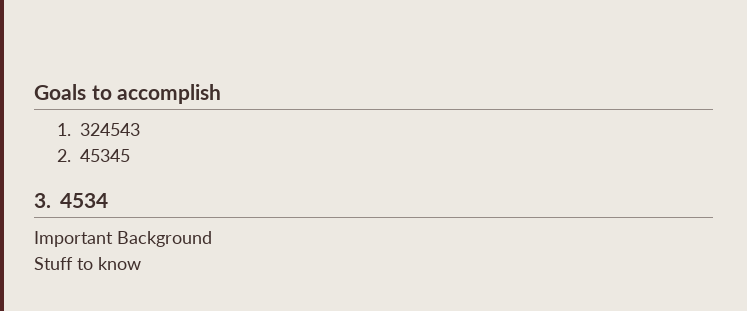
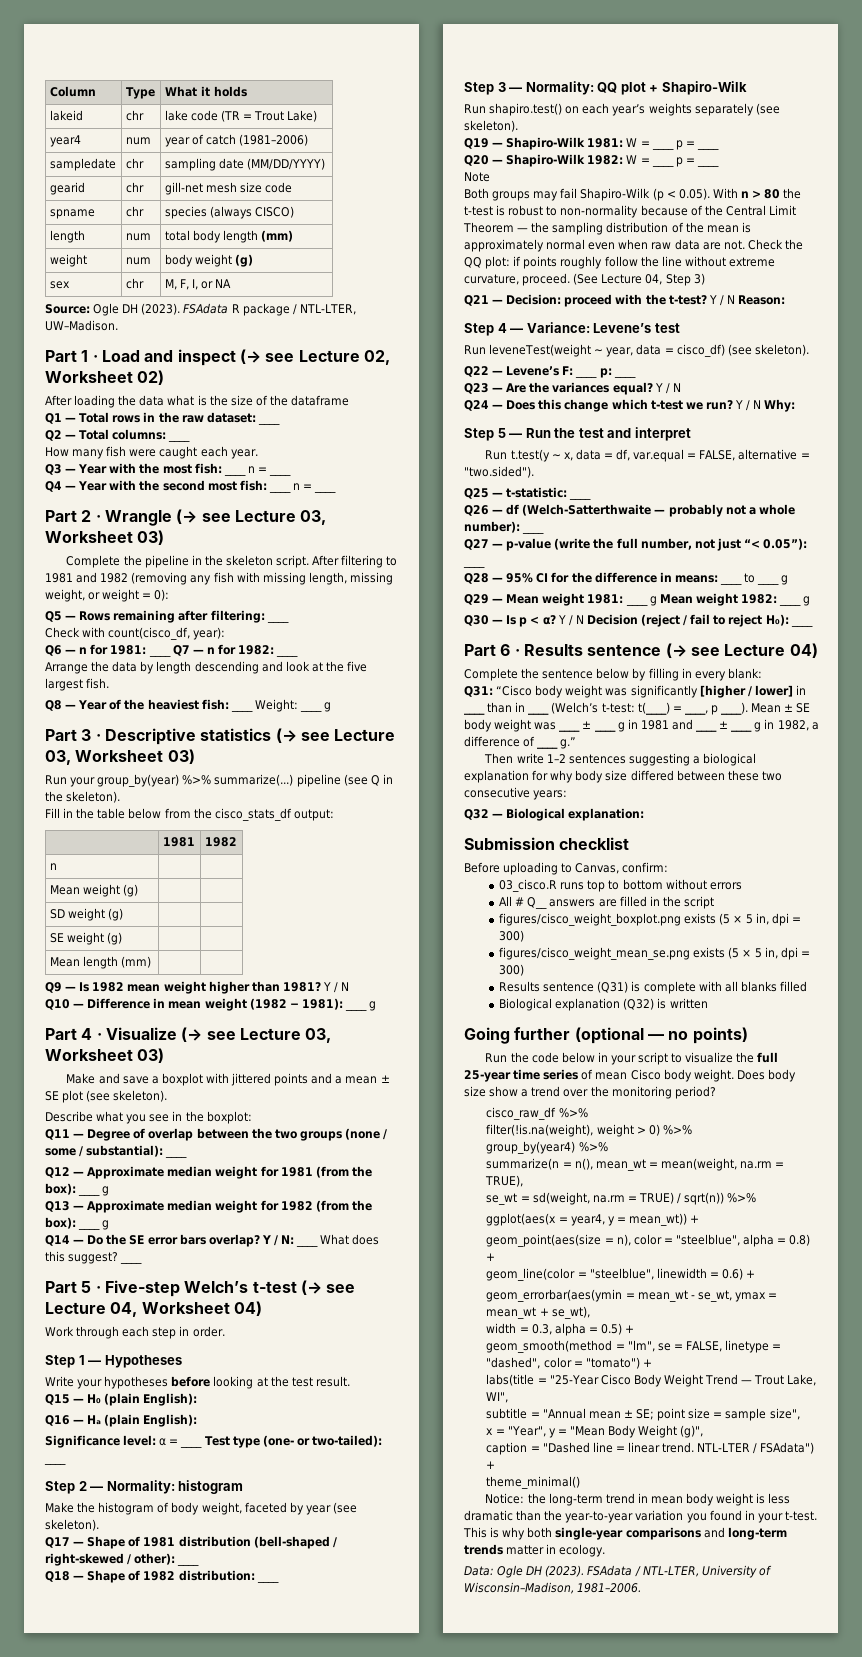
[34,84,222,104] [56,123,140,136] [56,149,130,162] [34,193,108,208] [34,231,212,247] [34,257,141,270] Goals to accomplish // 1. 324543 // 2. 45345 // 3. 4534 // Important Background // Stuff to know -> [49,86,96,97] [125,87,155,99] [164,86,247,97] [49,110,83,121] [125,110,144,121] [164,110,318,122] [49,135,81,147] [125,137,151,145] [164,134,308,147] [49,158,116,171] [125,158,144,169] [164,158,325,171] [49,182,85,195] [125,182,144,193] [164,182,292,195] [49,209,95,219] [125,206,144,217] [164,206,294,219] [49,230,85,243] [125,233,151,241] [164,230,293,243] [49,254,87,267] [125,257,151,265] [164,254,253,267] [49,281,70,289] [125,278,144,289] [164,279,232,290] [45,303,356,316] [45,320,118,331] [45,349,390,366] [45,370,165,385] [45,395,350,408] [45,412,280,425] [45,429,191,442] [45,446,258,459] [45,463,246,476] [247,466,267,473] [269,473,292,476] [45,480,291,493] [292,483,313,490] [314,490,337,493] [45,509,327,526] [45,530,165,545] [66,555,398,568] [45,572,393,585] [45,589,170,602] [45,610,289,623] [45,627,226,640] [45,644,299,657] [45,661,368,674] [45,678,110,691] [45,699,332,712] [45,728,396,745] [45,749,195,765] [45,774,393,787] [45,791,121,803] [45,808,334,821] [162,837,195,847] [204,837,237,847] [49,863,57,870] [49,884,138,897] [49,908,123,921] [49,932,122,945] [49,956,151,969] [45,981,350,994] [45,998,377,1011] [45,1027,332,1043] [45,1048,165,1063] [66,1073,390,1086] [45,1090,168,1103] [45,1111,252,1124] [45,1128,388,1141] [45,1145,188,1158] [45,1166,372,1179] [45,1183,110,1196] [45,1200,372,1213] [45,1217,110,1230] [45,1234,295,1247] [296,1234,380,1247] [45,1251,143,1264] [45,1280,356,1297] [45,1301,262,1317] [45,1326,225,1339] [45,1355,182,1368] [45,1376,350,1389] [45,1393,198,1406] [45,1414,198,1427] [45,1435,179,1448] [180,1435,382,1448] [44,1462,66,1465] [45,1480,244,1494] [45,1502,357,1515] [45,1519,99,1531] [45,1536,337,1549] [45,1553,200,1566] [45,1570,279,1583] [464,81,747,95] [464,103,780,116] [464,120,518,132] [464,137,650,150] [651,140,695,150] [696,147,719,150] [464,154,650,167] [651,157,695,167] [696,164,719,167] [464,172,490,182] [464,188,802,201] [464,205,796,218] [463,222,751,235] [464,239,803,252] [464,256,775,269] [464,273,705,286] [464,294,786,307] [464,322,680,336] [464,344,809,357] [464,366,574,377] [575,368,636,378] [464,382,681,395] [464,399,796,412] [464,427,691,441] [485,449,810,462] [464,466,534,478] [464,487,592,500] [464,504,795,517] [464,521,545,534] [464,538,808,551] [463,565,485,568] [464,572,789,585] [464,593,811,606] [464,614,813,627] [464,643,818,658] [464,668,762,681] [464,685,806,698] [464,702,526,715] [528,702,811,715] [464,719,581,732] [582,721,592,729] [594,719,718,732] [719,721,729,729] [731,719,819,732] [464,736,577,749] [484,753,757,766] [464,770,782,783] [464,787,568,800] [464,808,645,821] [464,837,630,850] [464,862,669,875] [499,879,742,892] [499,896,714,909] [499,913,801,926] [499,930,525,942] [499,947,810,960] [499,964,525,976] [499,981,807,994] [499,998,708,1011] [464,1027,748,1044] [485,1052,779,1065] [464,1069,796,1082] [464,1086,716,1099] [486,1107,588,1120] [486,1124,692,1137] [486,1141,608,1154] [486,1158,785,1171] [485,1175,524,1187] [486,1192,757,1205] [486,1213,700,1226] [486,1234,811,1247] [486,1253,496,1261] [486,1268,756,1281] [486,1289,778,1302] [486,1306,590,1319] [486,1323,635,1336] [486,1340,782,1353] [486,1357,652,1369] [486,1374,817,1387] [486,1392,509,1403] [486,1408,800,1421] [486,1425,704,1438] [486,1442,815,1455] [486,1461,496,1469] [486,1476,581,1489] [485,1493,791,1506] [464,1510,817,1523] [463,1527,787,1540] [464,1544,606,1557] [464,1565,772,1578] [464,1582,642,1594] Column | Type | What it holds // lakeid | chr | lake code (TR = Trout Lake) // year4 | num | year of catch (1981–2006) // sampledate | chr | sampling date (MM/DD/YYYY) // gearid | chr | gill-net mesh size code // spname | chr | species (always CISCO) // length | num | total body length (mm) // weight | num | body weight (g) // sex | chr | M, F, I, or NA // Source: Ogle DH (2023). FSAdata R package / NTL-LTER, UW–Madison. // Part 1 · Load and inspect (→ see Lecture 02, Worksheet 02) // After loading the data what is the size of the dataframe // Q1 — Total rows in the raw dataset: ____ // Q2 — Total columns: ____ // How many fish were caught each year. // Q3 — Year with the most fish: ____ n = ____ // Q4 — Year with the second most fish: ____ n = ____ // Part 2 · Wrangle (→ see Lecture 03, Worksheet 03) // Complete the pipeline in the skeleton script. After filtering to 1981 and 1982 (removing any fish with missing length, missing weight, or weight = 0): // Q5 — Rows remaining after filtering: ____ // Check with count(cisco_df, year): // Q6 — n for 1981: ____ Q7 — n for 1982: ____ // Arrange the data by length descending and look at the five largest fish. // Q8 — Year of the heaviest fish: ____ Weight: ____ g // Part 3 · Descriptive statistics (→ see Lecture 03, Worksheet 03) // Run your group_by(year) %>% summarize(...) pipeline (see Q in the skeleton). // Fill in the table below from the cisco_stats_df output: // | 1981 | 1982 // n | | // Mean weight (g) | | // SD weight (g) | | // SE weight (g) | | // Mean length (mm) | | // Q9 — Is 1982 mean weight higher than 1981? Y / N // Q10 — Difference in mean weight (1982 − 1981): ____ g // Part 4 · Visualize (→ see Lecture 03, Worksheet 03) // Make and save a boxplot with jittered points and a mean ± SE plot (see skeleton). // Describe what you see in the boxplot: // Q11 — Degree of overlap between the two groups (none / some / substantial): ____ // Q12 — Approximate median weight for 1981 (from the box): ____ g // Q13 — Approximate median weight for 1982 (from the box): ____ g // Q14 — Do the SE error bars overlap? Y / N: ____ What does this suggest? ____ // Part 5 · Five-step Welch’s t-test (→ see Lecture 04, Worksheet 04) // Work through each step in order. // Step 1 — Hypotheses // Write your hypotheses before looking at the test result. // Q15 — H₀ (plain English): // Q16 — Hₐ (plain English): // Significance level: α = ____ Test type (one- or two-tailed): ____ // Step 2 — Normality: histogram // Make the histogram of body weight, faceted by year (see skeleton). // Q17 — Shape of 1981 distribution (bell-shaped / right-skewed / other): ____ // Q18 — Shape of 1982 distribution: ____ // Step 3 — Normality: QQ plot + Shapiro-Wilk // Run shapiro.test() on each year’s weights separately (see skeleton). // Q19 — Shapiro-Wilk 1981: W = ____ p = ____ // Q20 — Shapiro-Wilk 1982: W = ____ p = ____ // Note // Both groups may fail Shapiro-Wilk (p < 0.05). With n > 80 the t-test is robust to non-normality because of the Central Limit Theorem — the sampling distribution of the mean is approximately normal even when raw data are not. Check the QQ plot: if points roughly follow the line without extreme curvature, proceed. (See Lecture 04, Step 3) // Q21 — Decision: proceed with the t-test? Y / N Reason: // Step 4 — Variance: Levene’s test // Run leveneTest(weight ~ year, data = cisco_df) (see skeleton). // Q22 — Levene’s F: ____ p: ____ // Q23 — Are the variances equal? Y / N // Q24 — Does this change which t-test we run? Y / N Why: // Step 5 — Run the test and interpret // Run t.test(y ~ x, data = df, var.equal = FALSE, alternative = "two.sided"). // Q25 — t-statistic: ____ // Q26 — df (Welch-Satterthwaite — probably not a whole number): ____ // Q27 — p-value (write the full number, not just “< 0.05”): ____ // Q28 — 95% CI for the difference in means: ____ to ____ g // Q29 — Mean weight 1981: ____ g Mean weight 1982: ____ g // Q30 — Is p < α? Y / N Decision (reject / fail to reject H₀): ____ // Part 6 · Results sentence (→ see Lecture 04) // Complete the sentence below by filling in every blank: // Q31: “Cisco body weight was significantly [higher / lower] in ____ than in ____ (Welch’s t-test: t(____) = ____, p ____). Mean ± SE body weight was ____ ± ____ g in 1981 and ____ ± ____ g in 1982, a difference of ____ g.” // Then write 1–2 sentences suggesting a biological explanation for why body size differed between these two consecutive years: // Q32 — Biological explanation: // Submission checklist // Before uploading to Canvas, confirm: // 03_cisco.R runs top to bottom without errors // All # Q__ answers are filled in the script // figures/cisco_weight_boxplot.png exists (5 × 5 in, dpi = 300) // figures/cisco_weight_mean_se.png exists (5 × 5 in, dpi = 300) // Results sentence (Q31) is complete with all blanks filled // Biological explanation (Q32) is written // Going further (optional — no points) // Run the code below in your script to visualize the full 25-year time series of mean Cisco body weight. Does body size show a trend over the monitoring period? // cisco_raw_df %>% // filter(!is.na(weight), weight > 0) %>% // group_by(year4) %>% // summarize(n = n(), mean_wt = mean(weight, na.rm = TRUE), // se_wt = sd(weight, na.rm = TRUE) / sqrt(n)) %>% // ggplot(aes(x = year4, y = mean_wt)) + // geom_point(aes(size = n), color = "steelblue", alpha = 0.8) + // geom_line(color = "steelblue", linewidth = 0.6) + // geom_errorbar(aes(ymin = mean_wt - se_wt, ymax = mean_wt + se_wt), // width = 0.3, alpha = 0.5) + // geom_smooth(method = "lm", se = FALSE, linetype = "dashed", color = "tomato") + // labs(title = "25-Year Cisco Body Weight Trend — Trout Lake, WI", // subtitle = "Annual mean ± SE; point size = sample size", // x = "Year", y = "Mean Body Weight (g)", // caption = "Dashed line = linear trend. NTL-LTER / FSAdata") + // theme_minimal() // Notice: the long-term trend in mean body weight is less dramatic than the year-to-year variation you found in your t-test. This is why both single-year comparisons and long-term trends matter in ecology. // Data: Ogle DH (2023). FSAdata / NTL-LTER, University of Wisconsin–Madison, 1981–2006.

